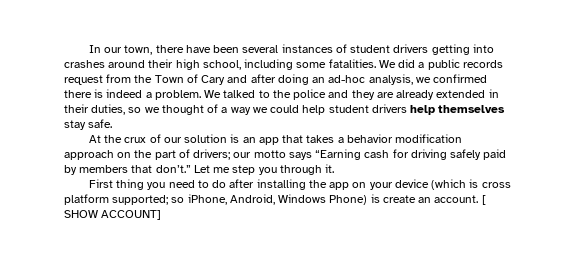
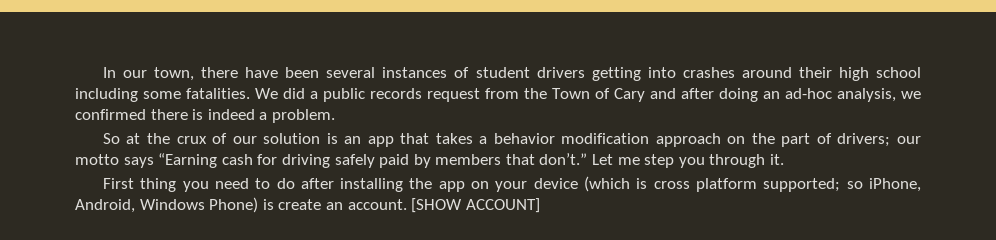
[202,60,241,70] school, -> [876,67,922,78] school
[204,89,499,100] [64,104,506,115] [64,119,113,130] [88,135,101,143] We talked to the police and they are already extended in their duties, so we thought of a way we could help student drivers help themselves stay safe. // At -> [102,133,141,144] // So at
[481,195,486,205] [64,210,98,218] [ SHOW -> [411,198,463,213] [SHOW

